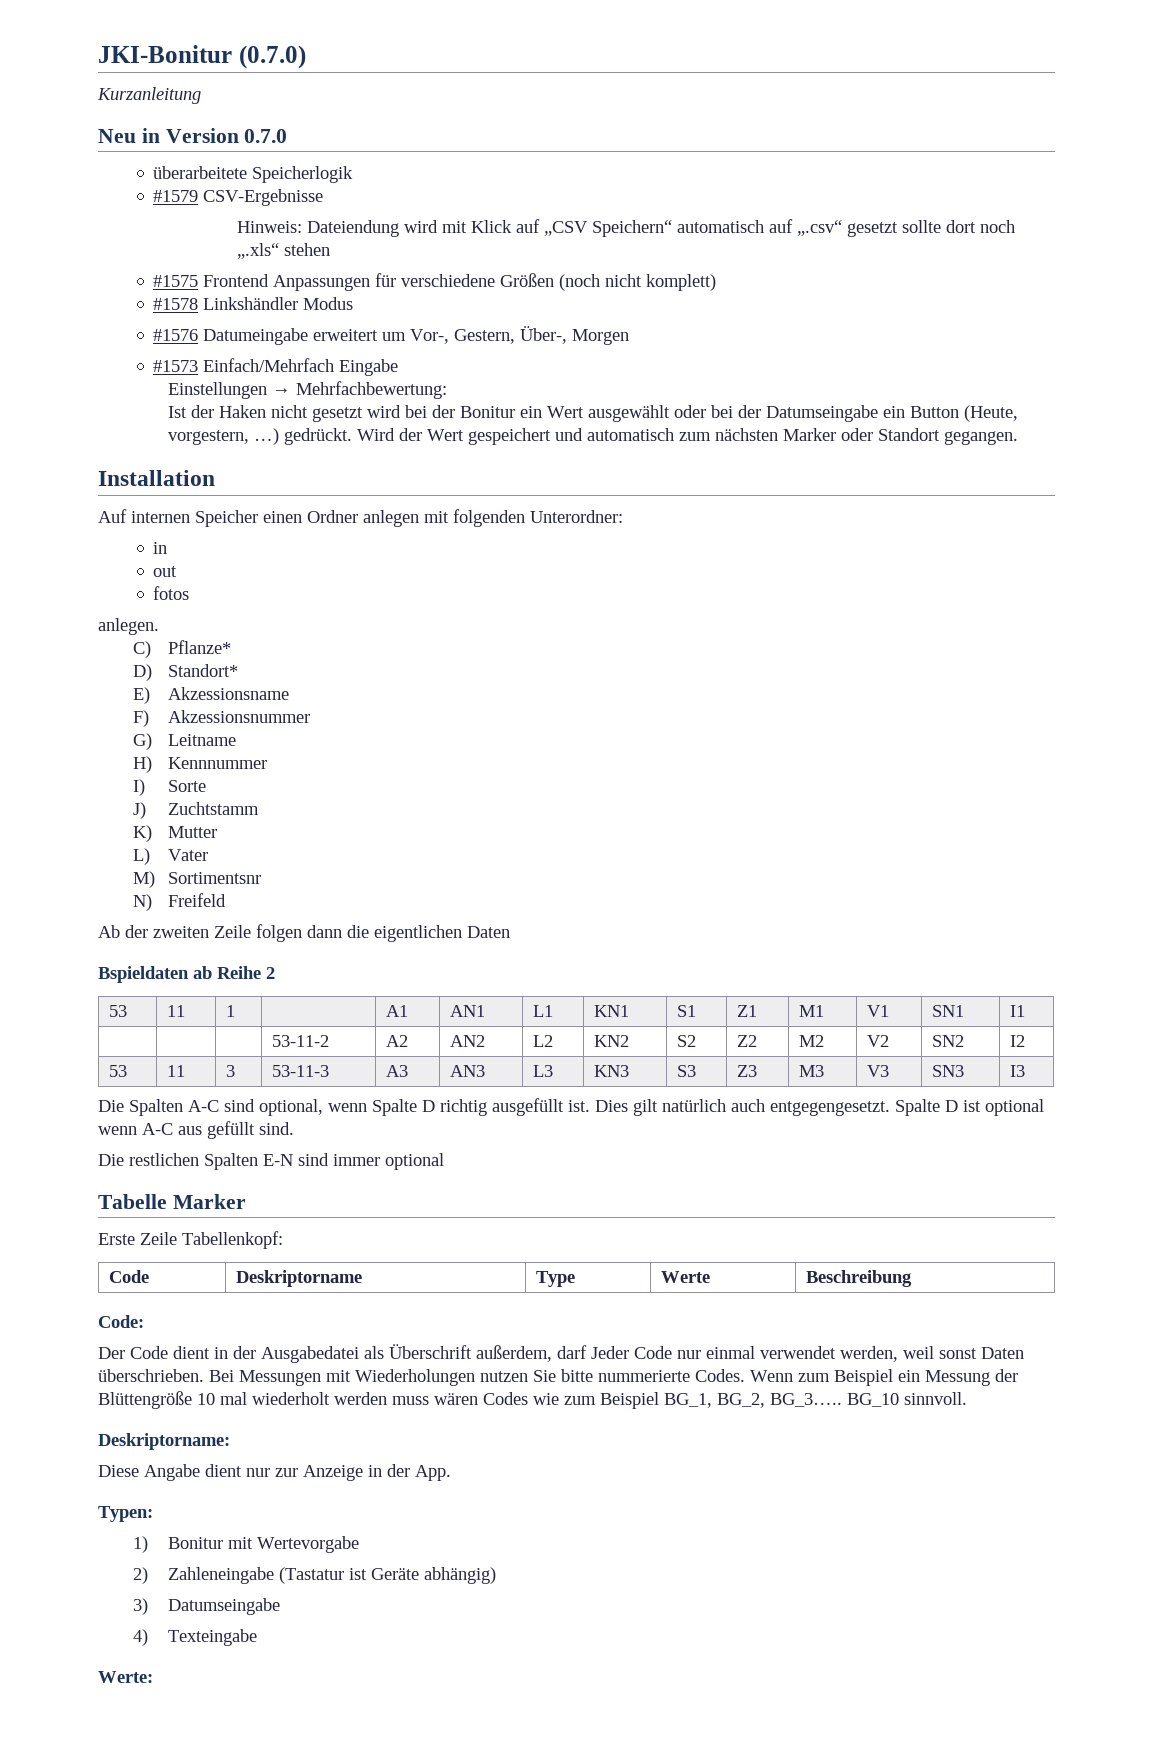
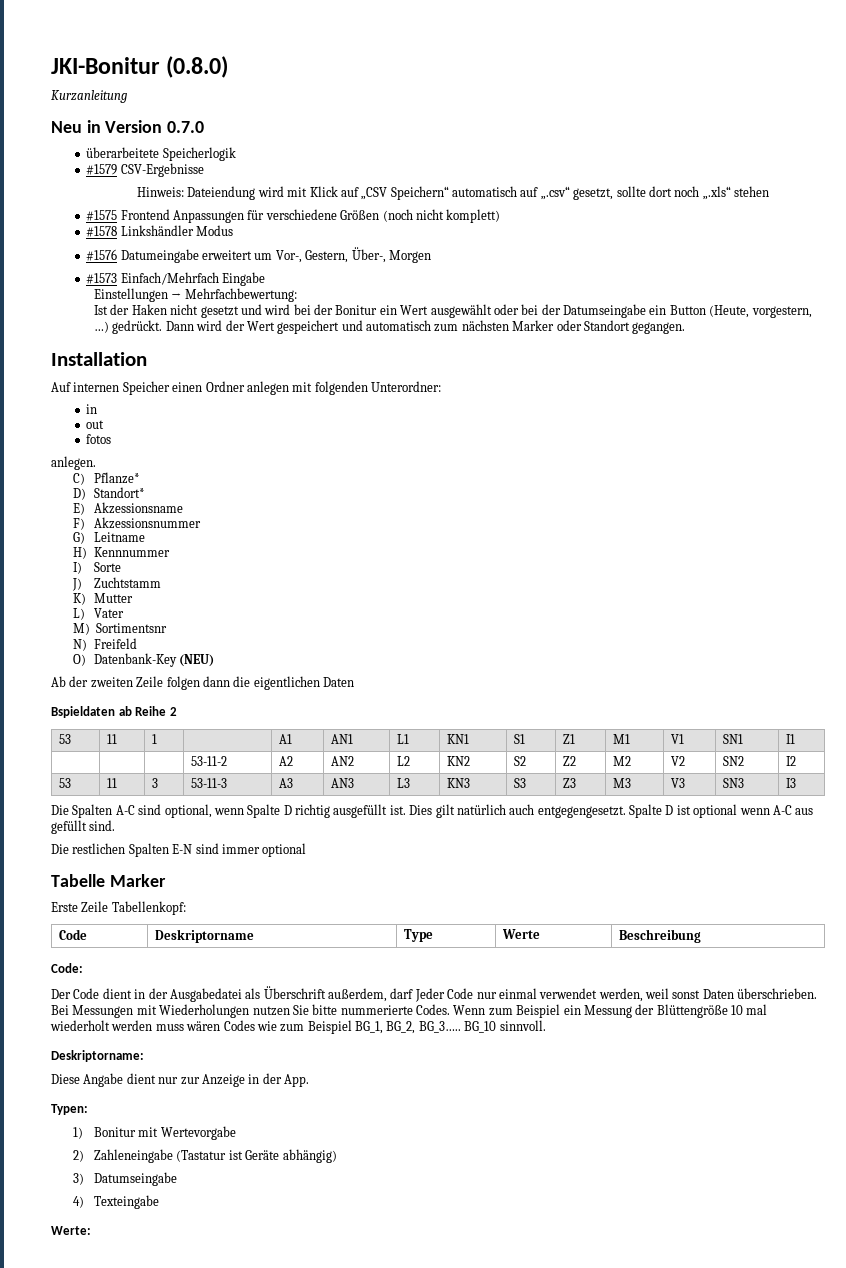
[238,45,306,69] (0.7.0) -> [166,56,229,78] (0.8.0)
[847,222,899,237] gesetzt -> [573,188,614,200] gesetzt,
(363, 414) none -> [240,304,262,315] und
[356,428,395,441] Wird -> [165,320,223,331] Dann wird
(226, 900) none -> [72,653,215,667] // O) Datenbank-Key (NEU)

